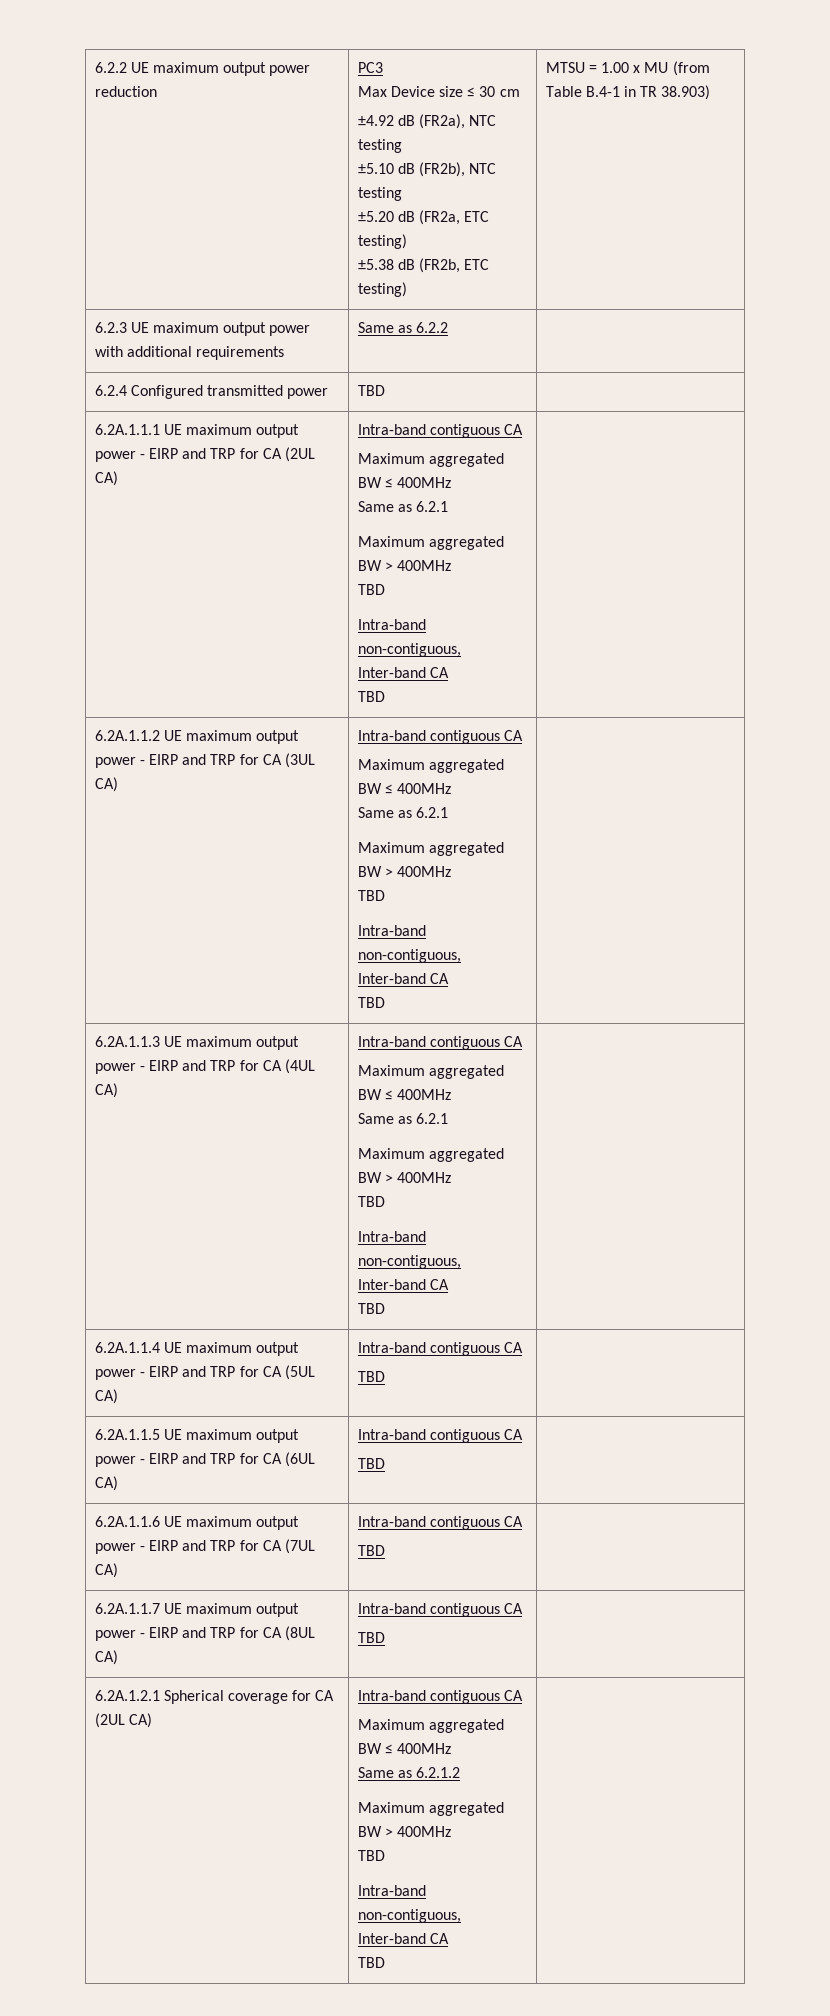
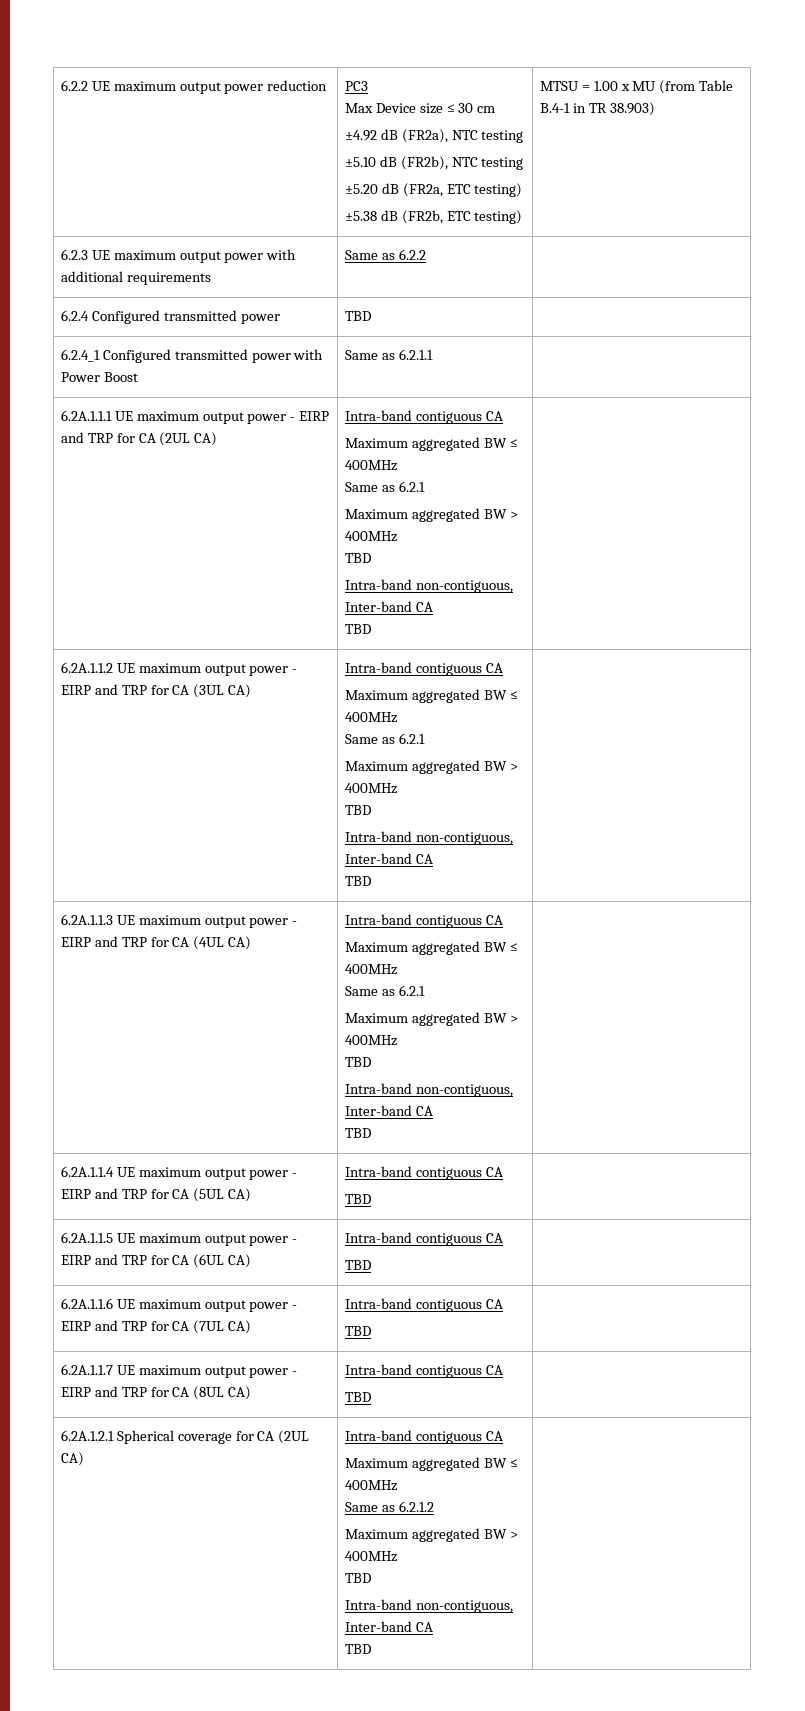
(385, 390) none -> [60,349,324,363] [60,372,138,382] [344,349,433,360] // 6.2.4_1 Configured transmitted power with Power Boost | Same as 6.2.1.1 |

